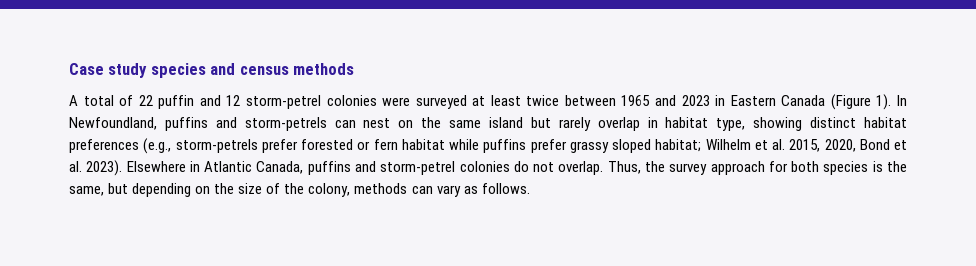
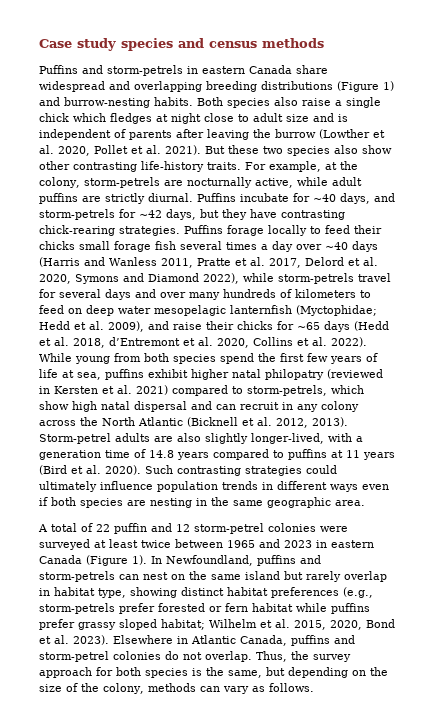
(355, 69) none -> [39,65,328,76] [39,81,394,92] [39,97,381,108] [39,113,348,124] [39,129,385,140] [39,145,392,156] [39,161,358,172] [39,177,362,188] [39,193,395,204] [39,209,345,220] [39,225,382,236] [39,241,378,252] [39,257,378,268] [39,273,391,284] [39,289,371,300] [39,305,377,316] [39,321,389,332] [39,337,367,348] [39,353,378,364] [39,369,383,380] [39,385,364,396] [39,401,359,412] [39,417,348,428] [39,433,363,444] [39,449,395,460] [39,465,337,476] [39,481,389,492] [39,497,365,508] // Puffins and storm-petrels in eastern Canada share widespread and overlapping breeding distributions (Figure 1) and burrow-nesting habits. Both species also raise a single chick which fledges at night close to adult size and is independent of parents after leaving the burrow (Lowther et al. 2020, Pollet et al. 2021). But these two species also show other contrasting life-history traits. For example, at the colony, storm-petrels are nocturnally active, while adult puffins are strictly diurnal. Puffins incubate for ~40 days, and storm-petrels for ~42 days, but they have contrasting chick-rearing strategies. Puffins forage locally to feed their chicks small forage fish several times a day over ~40 days (Harris and Wanless 2011, Pratte et al. 2017, Delord et al. 2020, Symons and Diamond 2022), while storm-petrels travel for several days and over many hundreds of kilometers to feed on deep water mesopelagic lanternfish (Myctophidae; Hedd et al. 2009), and raise their chicks for ~65 days (Hedd et al. 2018, d’Entremont et al. 2020, Collins et al. 2022). While young from both species spend the first few years of life at sea, puffins exhibit higher natal philopatry (reviewed in Kersten et al. 2021) compared to storm-petrels, which show high natal dispersal and can recruit in any colony across the North Atlantic (Bicknell et al. 2012, 2013). Storm-petrel adults are also slightly longer-lived, with a generation time of 14.8 years compared to puffins at 11 years (Bird et al. 2020). Such contrasting strategies could ultimately influence population trends in different ways even if both species are nesting in the same geographic area.
[730,95,776,106] Eastern -> [331,540,374,548] eastern

